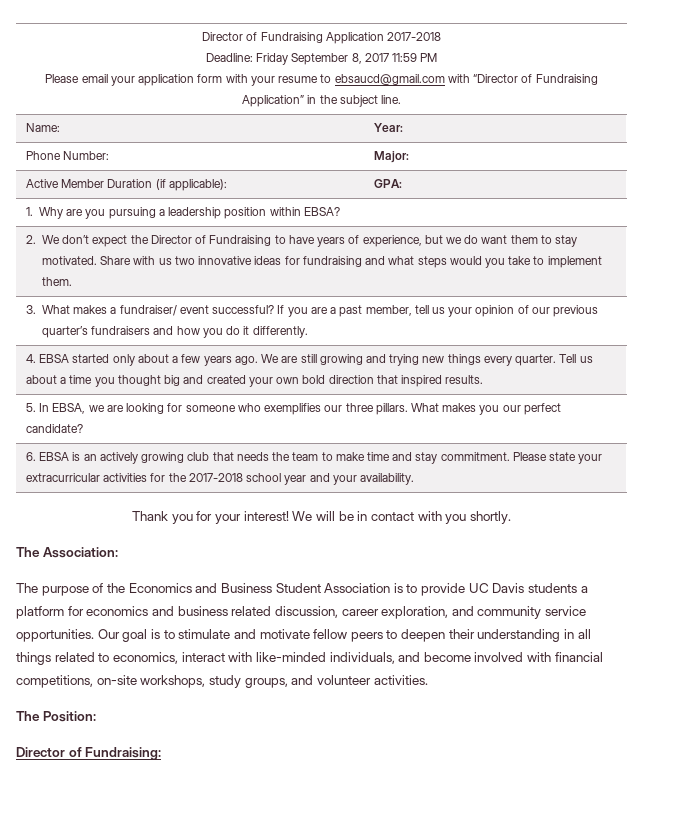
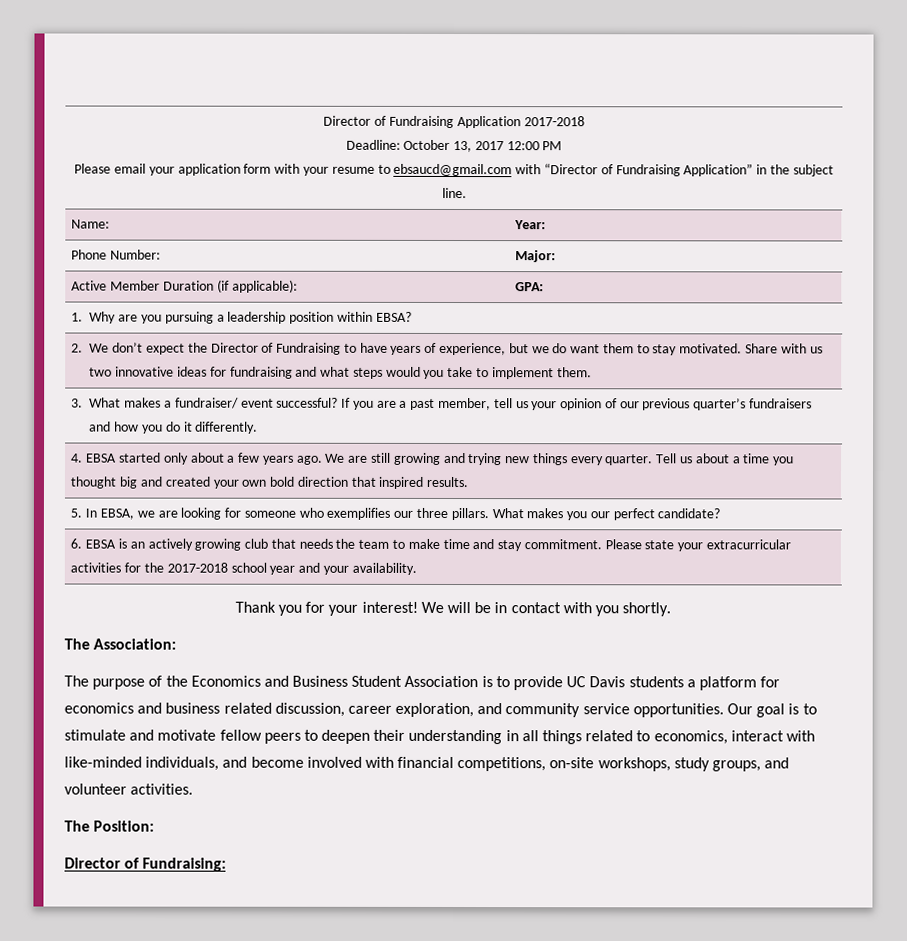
[256,53,417,65] Friday September 8, 2017 11:59 -> [403,139,540,153] October 13, 2017 12:00

